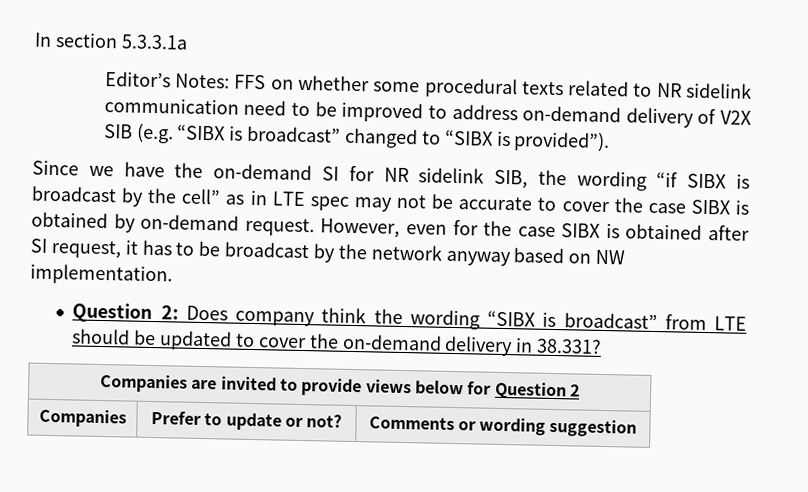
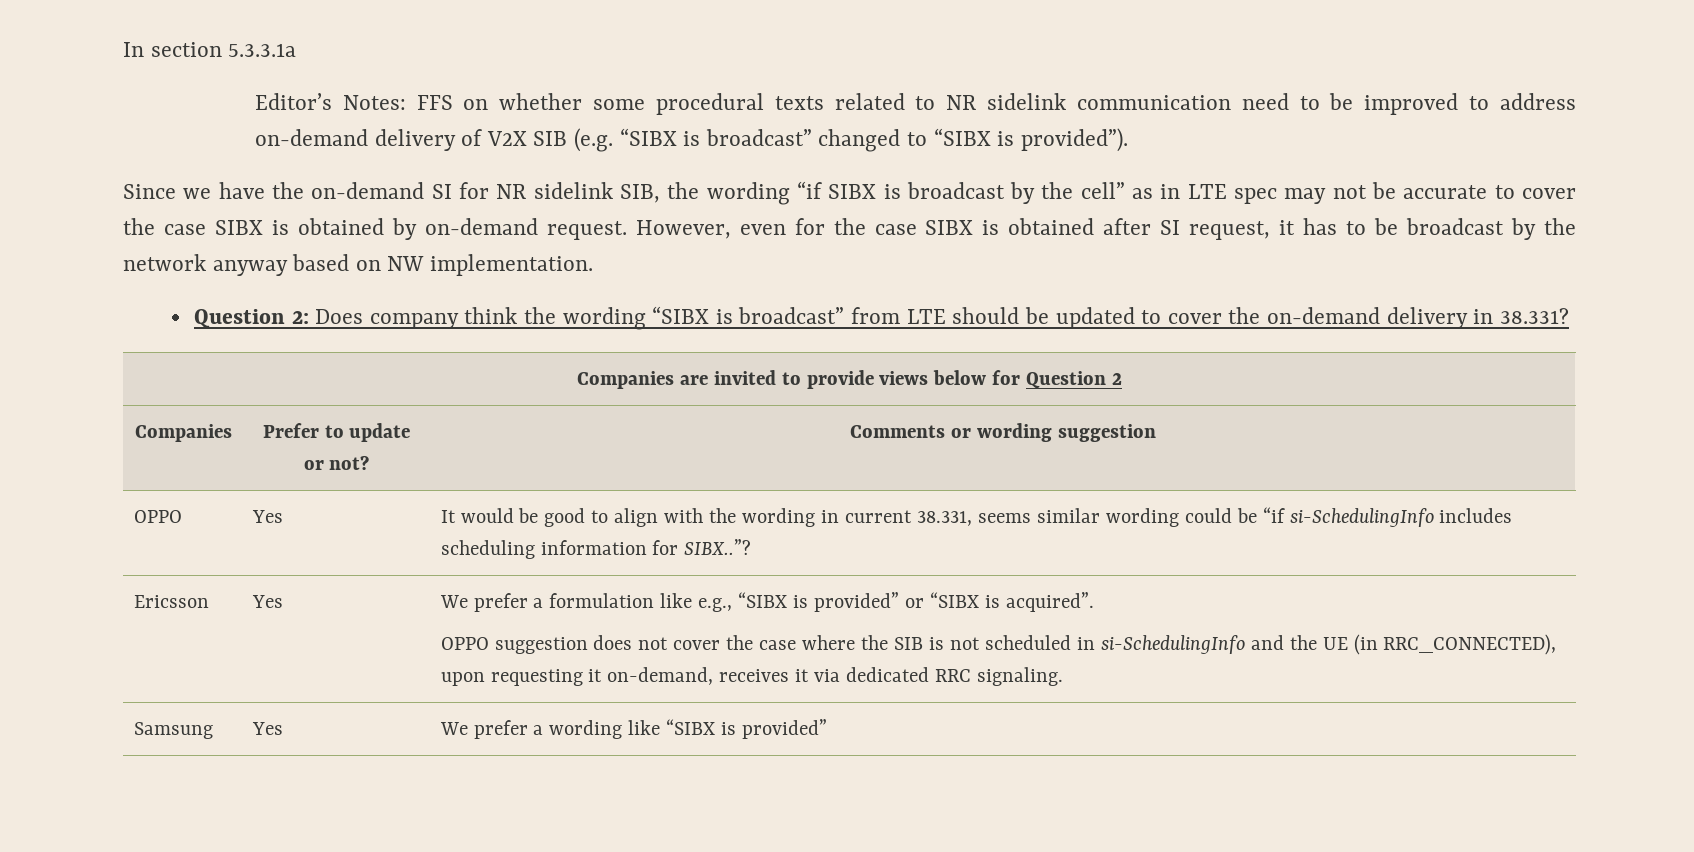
(638, 428) none -> [133,510,182,523] [251,510,283,523] [440,507,1513,527] [440,539,752,559] [133,595,209,608] [251,595,283,608] [439,592,1094,612] [440,634,1557,655] [440,667,1064,686] [133,722,213,739] [251,722,283,735] [439,719,828,739] // OPPO | Yes | It would be good to align with the wording in current 38.331, seems similar wording could be “if si-SchedulingInfo includes scheduling information for SIBX..”? // Ericsson | Yes | We prefer a formulation like e.g., “SIBX is provided” or “SIBX is acquired”. // OPPO suggestion does not cover the case where the SIB is not scheduled in si-SchedulingInfo and the UE (in RRC_CONNECTED), upon requesting it on-demand, receives it via dedicated RRC signaling. // Samsung | Yes | We prefer a wording like “SIBX is provided”

